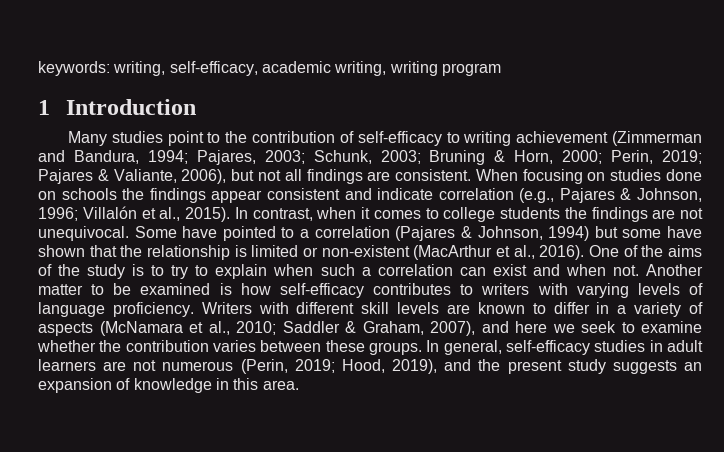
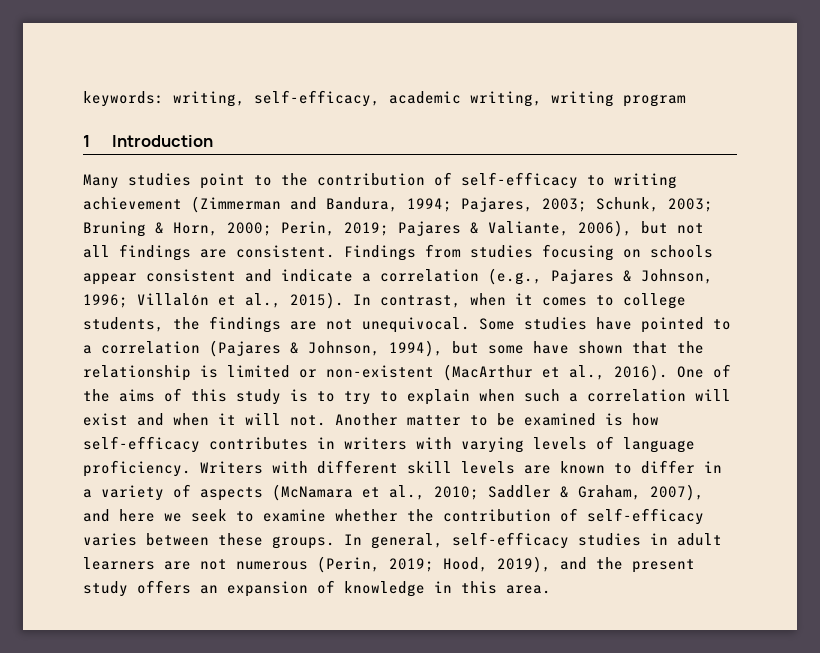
[475,169,703,184] [38,188,206,203] When focusing on studies done on schools the findings -> [344,244,713,261] Findings from studies focusing on schools
(434, 194) none -> [362,273,371,282] a
[500,207,560,219] students -> [83,317,164,332] students,
(177, 232) none -> [524,317,587,330] studies
[548,226,590,241] 1994) -> [389,340,443,357] 1994),
[58,264,81,276] the -> [191,389,227,402] this
[459,267,486,276] can -> [695,389,731,401] will
(606, 270) none -> [218,413,281,425] it will
[460,284,474,295] to -> [317,437,335,449] in
(209, 346) none -> [560,508,704,525] of self-efficacy
[612,360,677,374] suggests -> [137,580,191,594] offers

